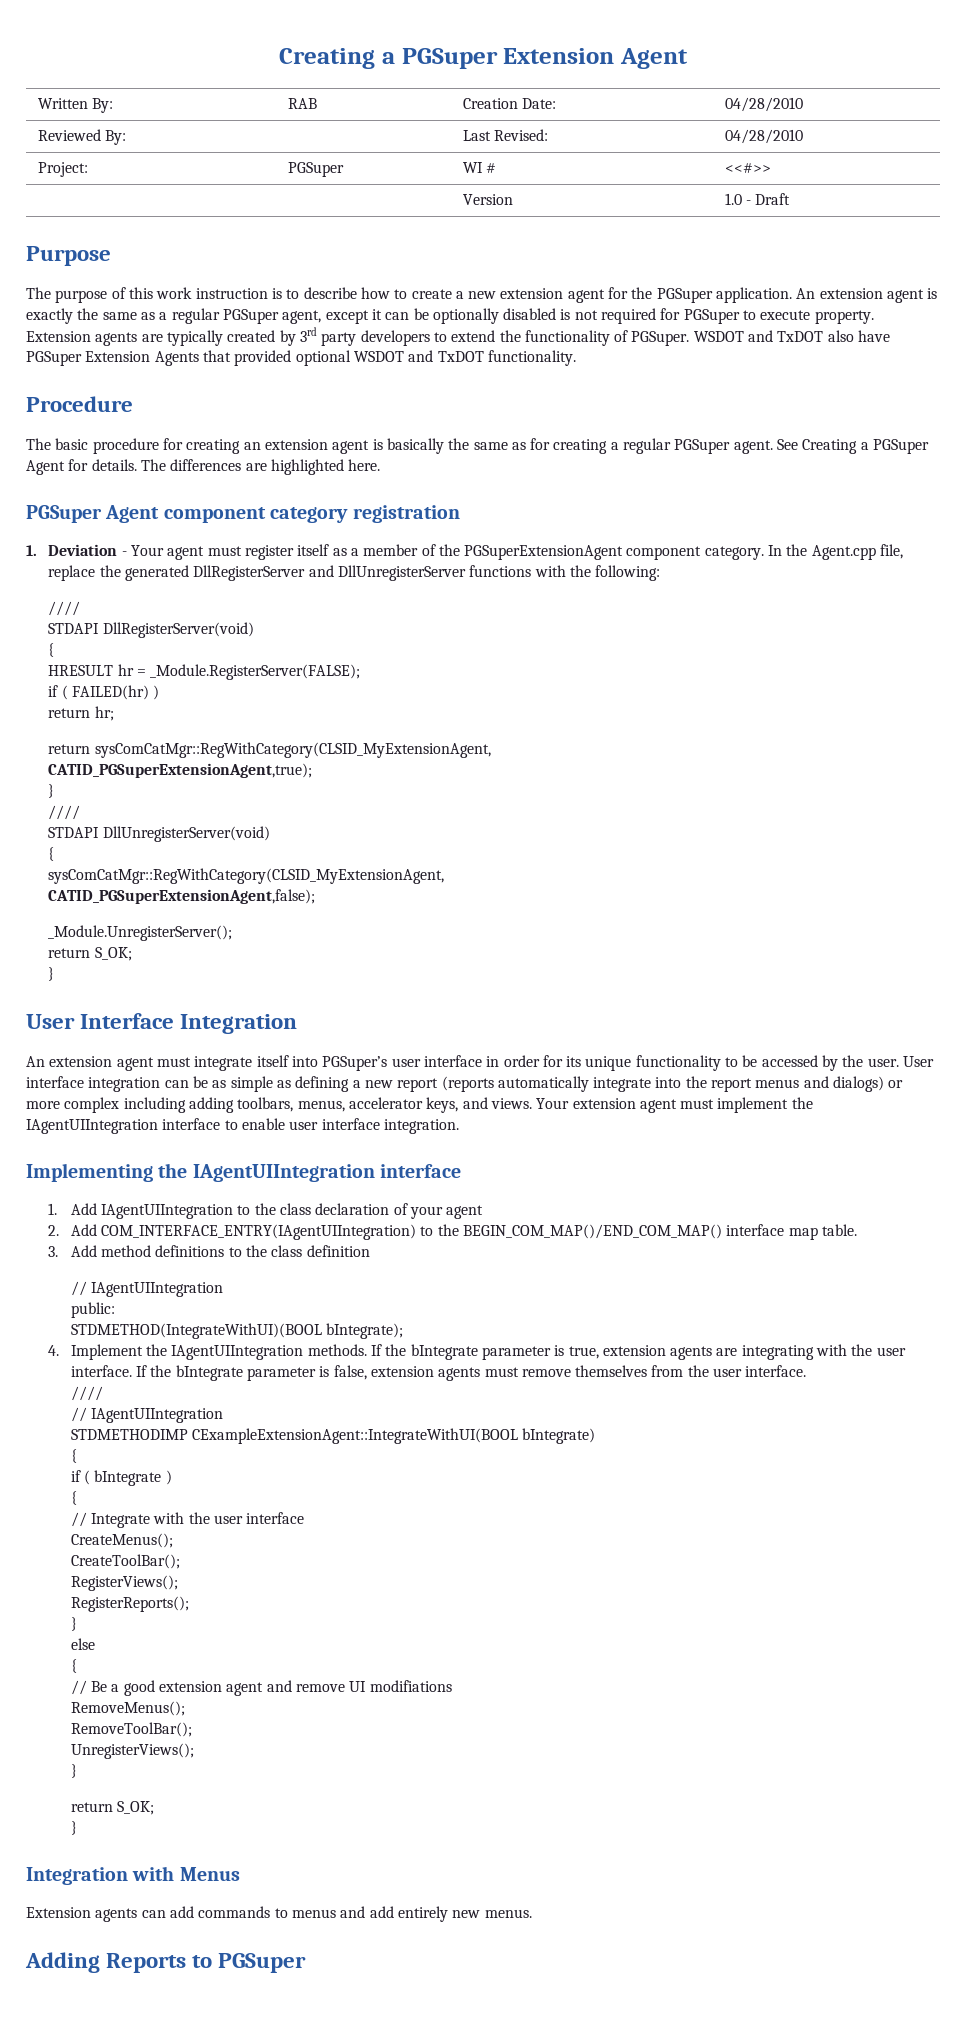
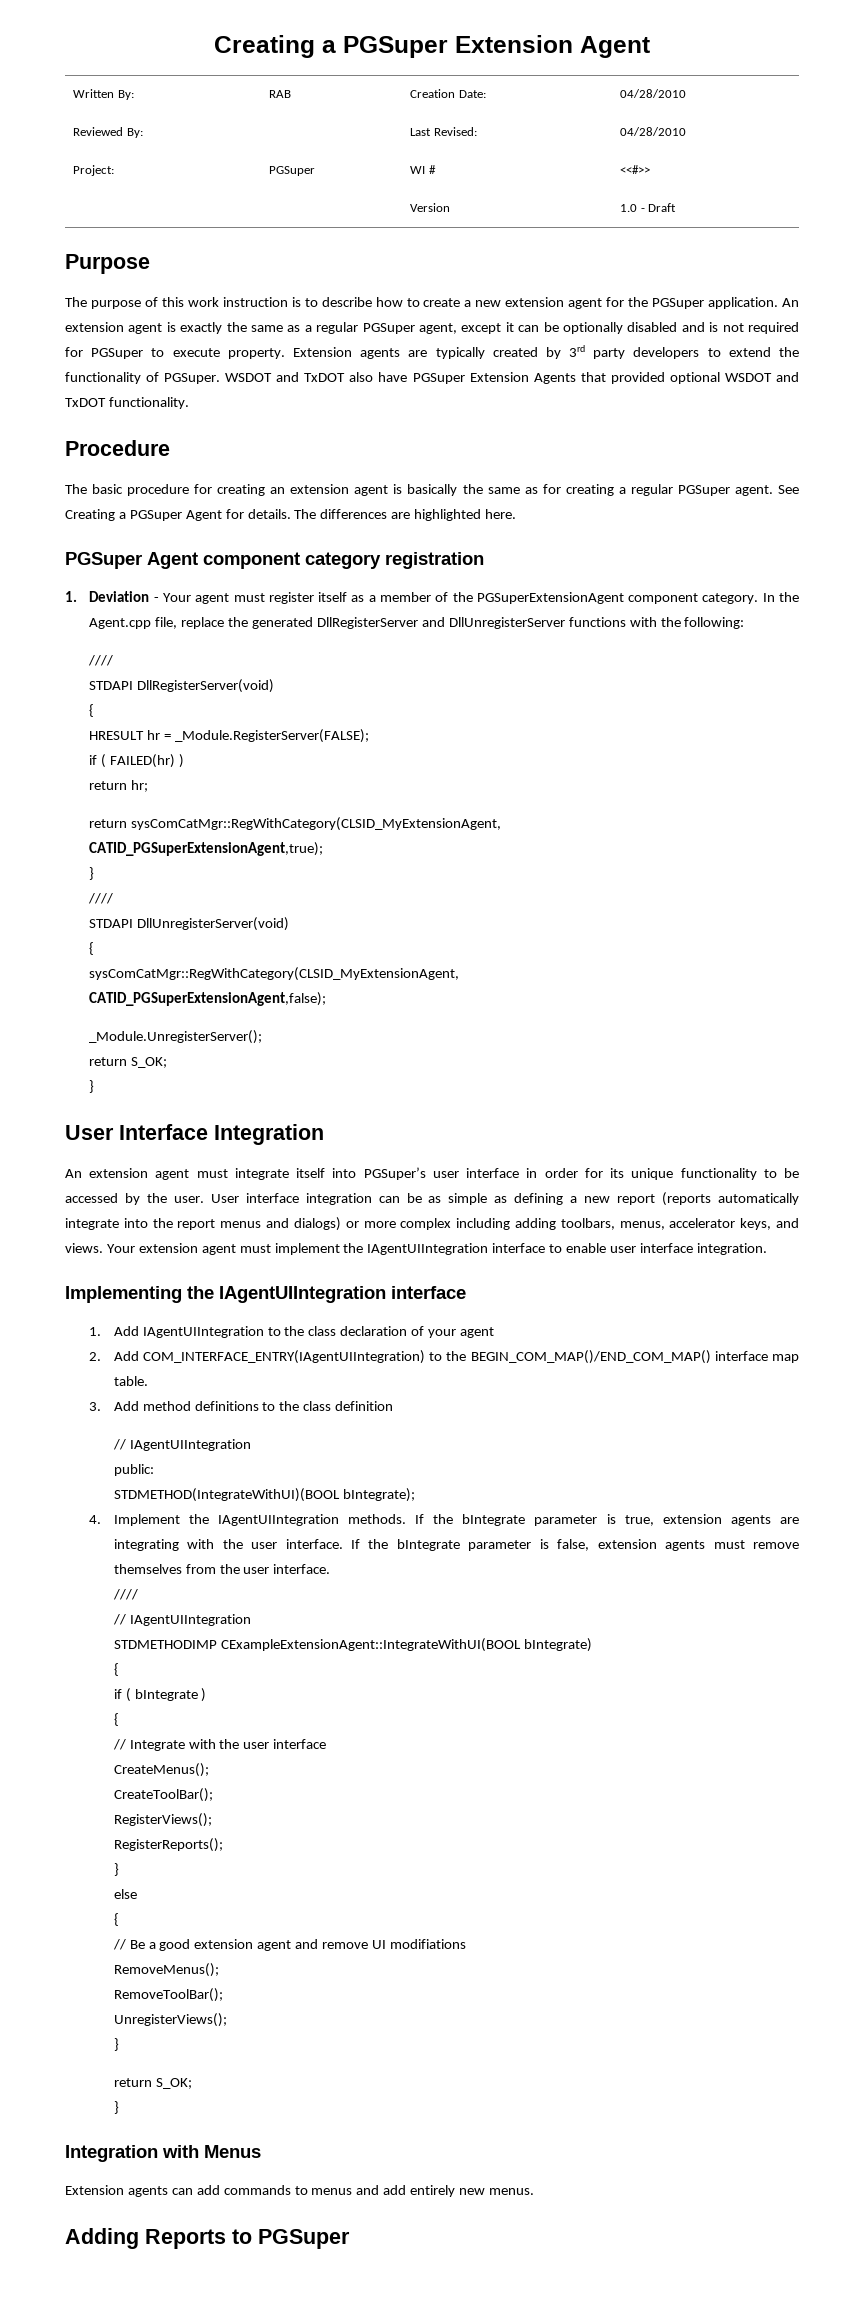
(557, 314) none -> [681,322,705,332] and

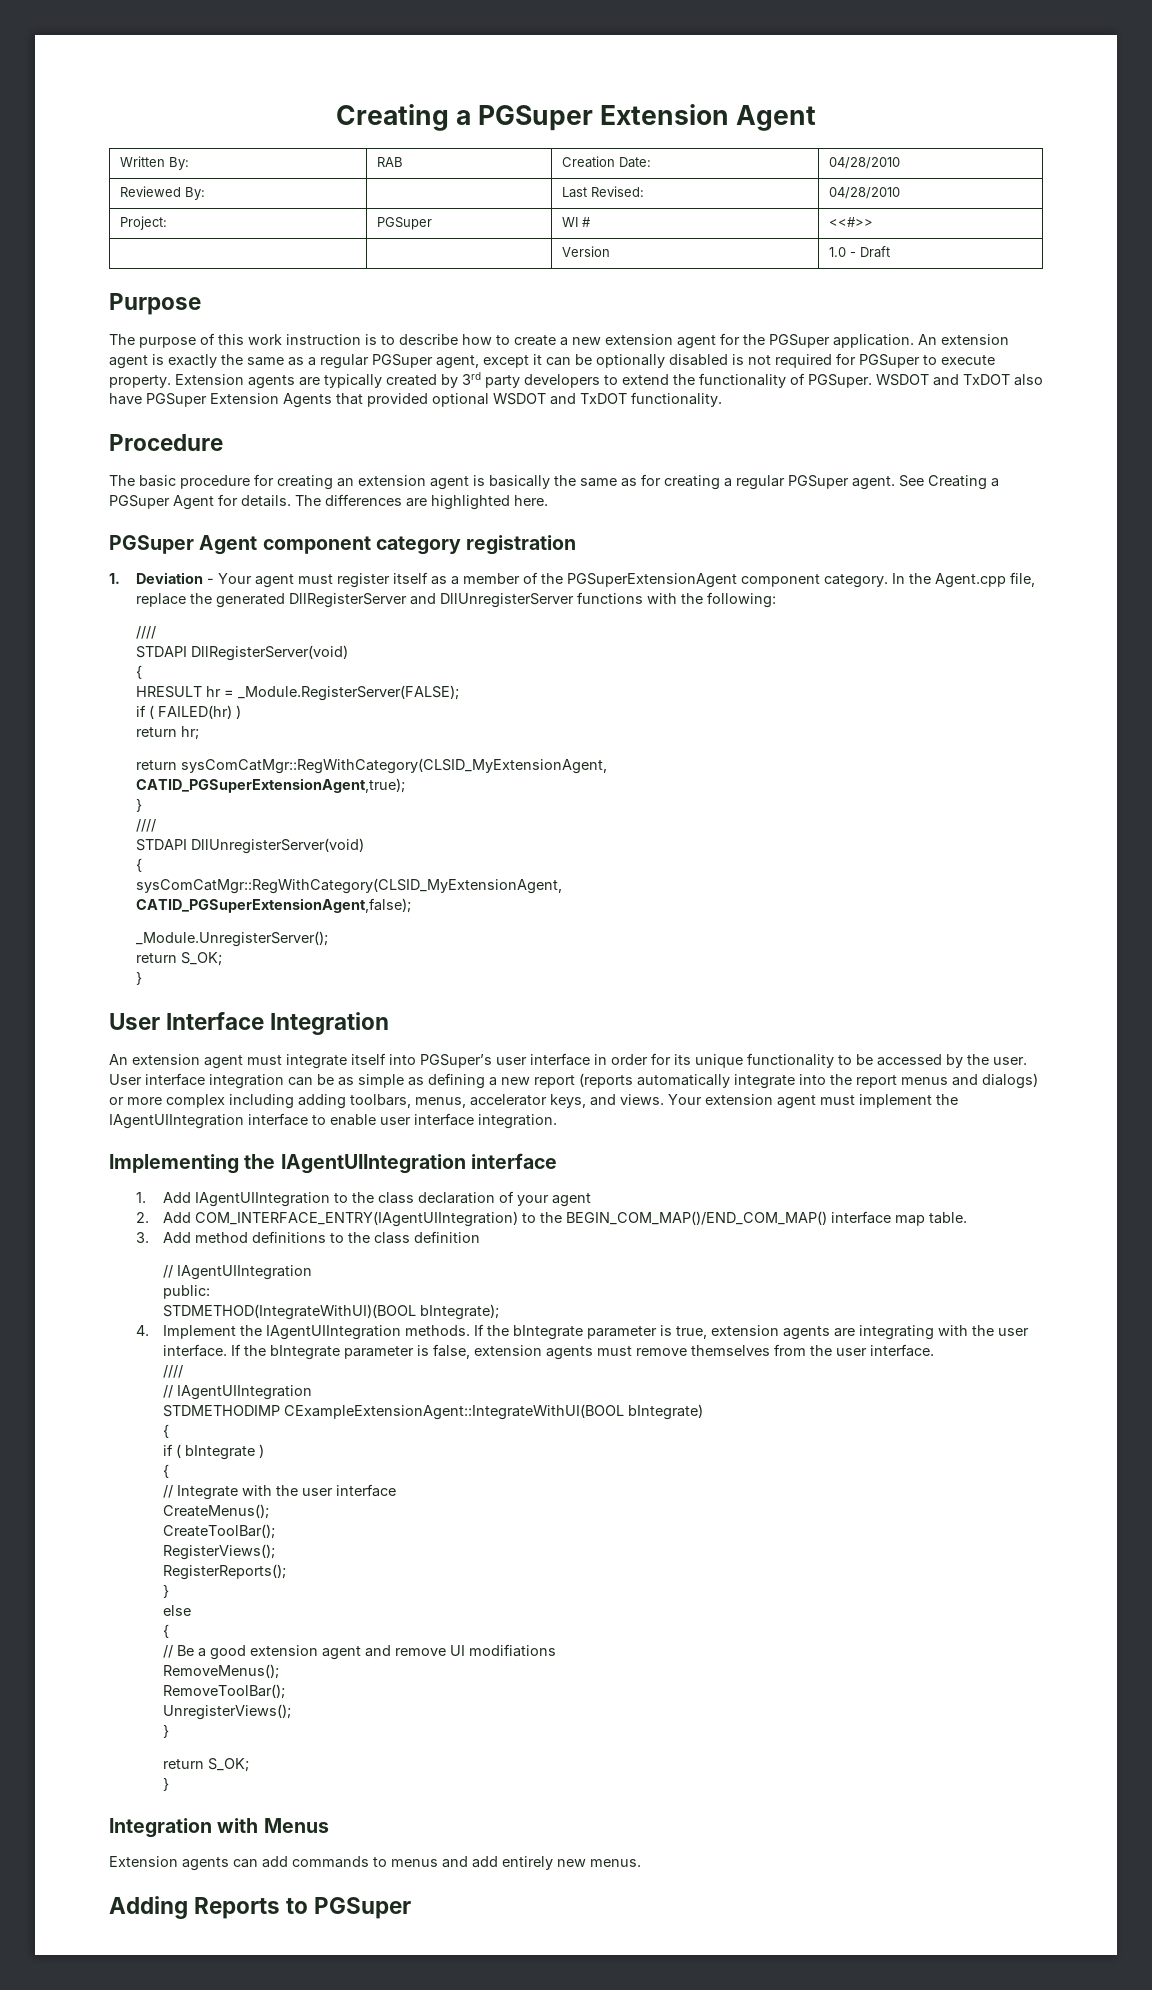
[681,322,705,332] and -> (728, 360) none

